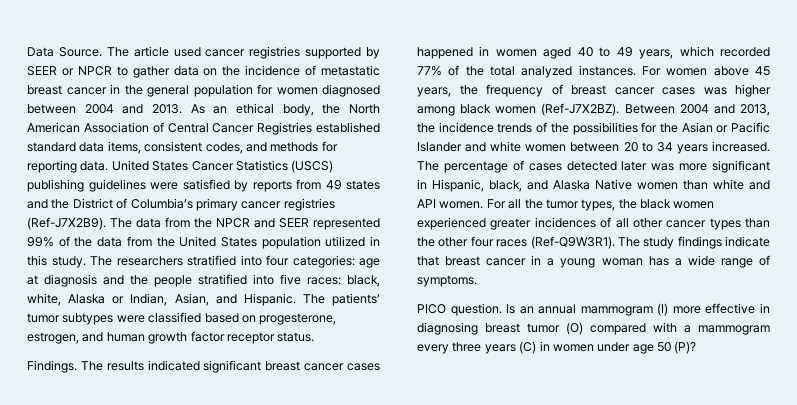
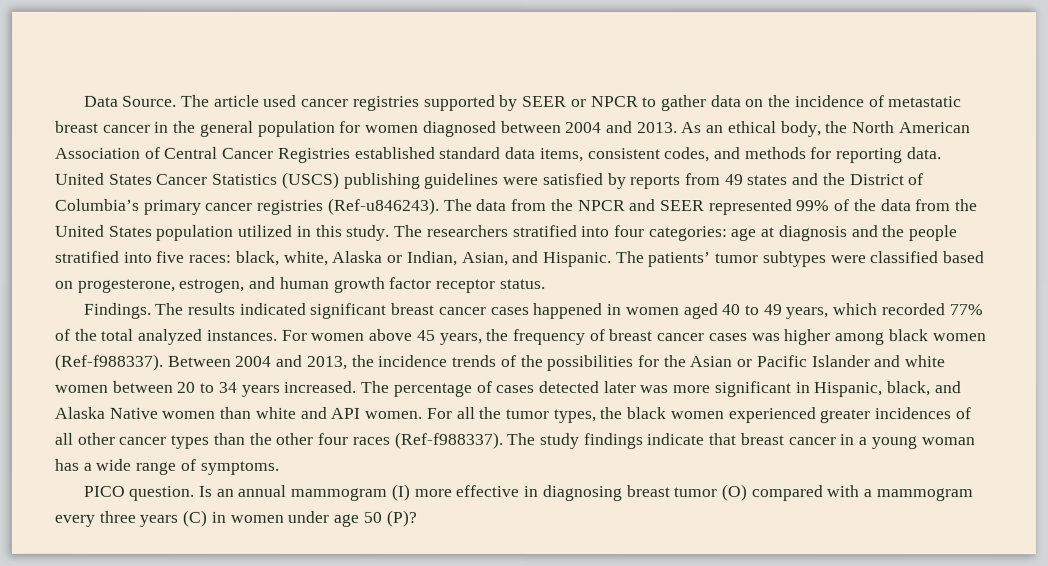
[27,217,106,230] (Ref-J7X2B9). -> [327,197,440,215] (Ref-u846243).
[541,103,620,116] (Ref-J7X2BZ). -> [54,353,163,371] (Ref-f988337).
[530,236,615,249] (Ref-Q9W3R1). -> [393,431,503,449] (Ref-f988337).

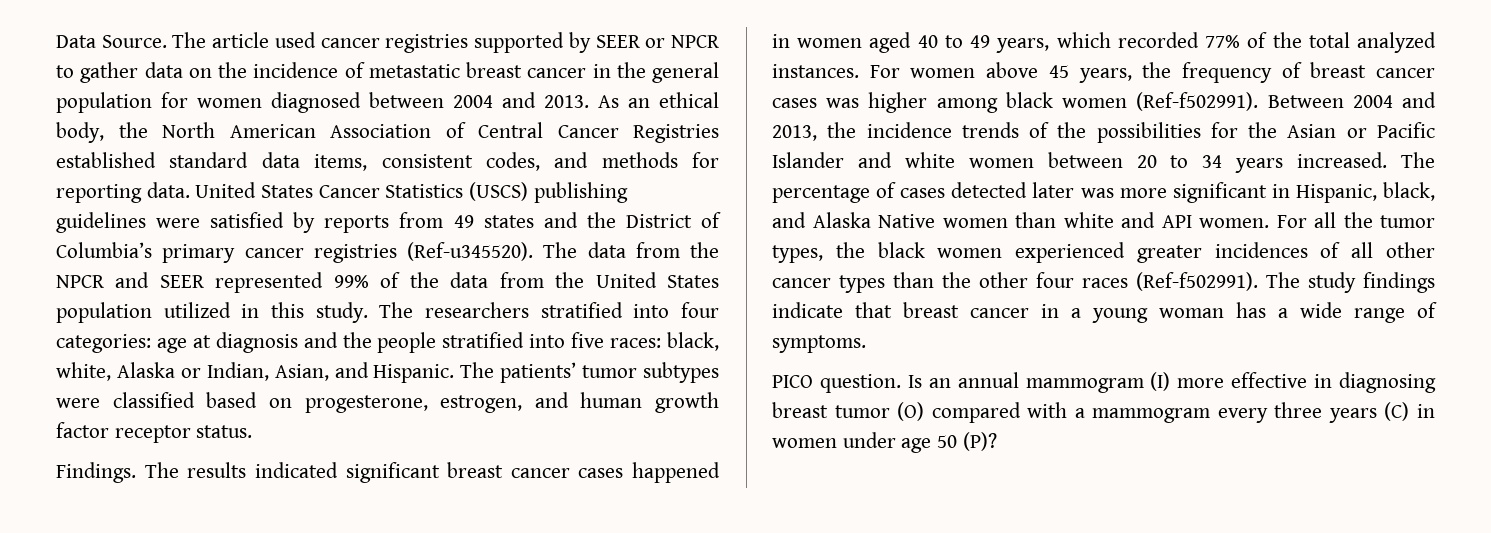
[327,197,440,215] (Ref-u846243). -> [407,242,533,261] (Ref-u345520).
[54,353,163,371] (Ref-f988337). -> [1136,92,1259,111] (Ref-f502991).
[393,431,503,449] (Ref-f988337). -> [1136,272,1258,291] (Ref-f502991).

